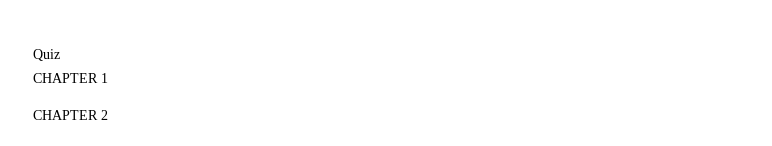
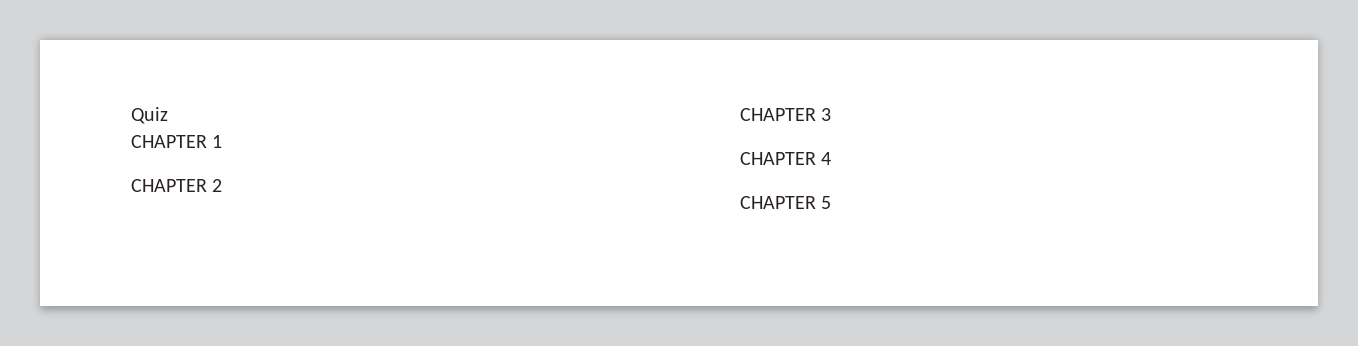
(108, 115) none -> [740,108,832,121] [740,152,832,165] [740,196,832,209] // CHAPTER 3 // CHAPTER 4 // CHAPTER 5

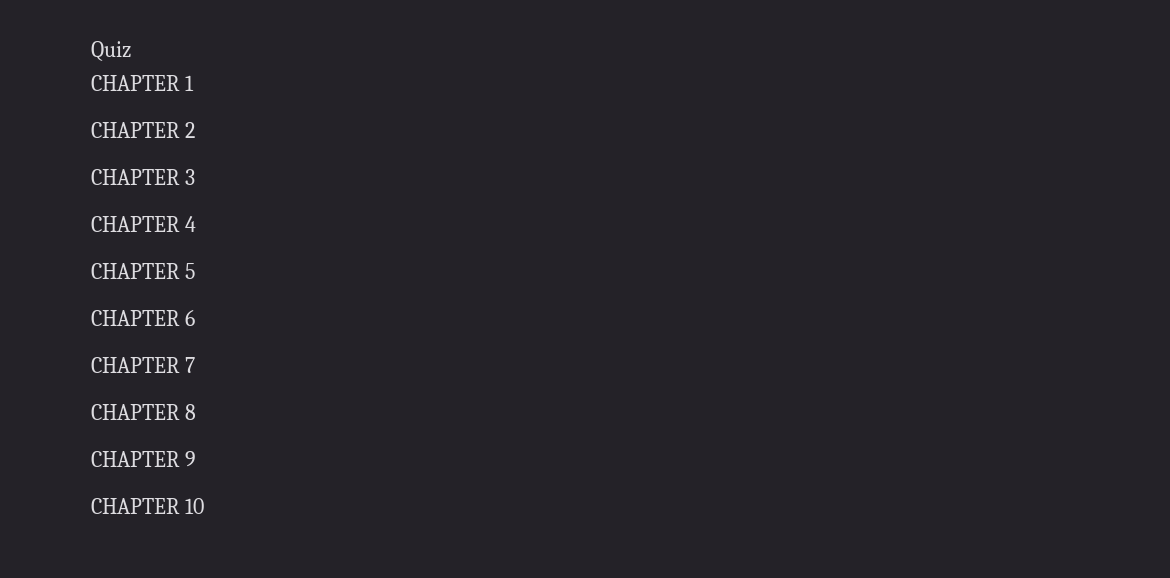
(832, 202) none -> [91,310,195,326] [91,357,195,373] [91,404,196,420] [91,451,196,467] [91,498,204,514] // CHAPTER 6 // CHAPTER 7 // CHAPTER 8 // CHAPTER 9 // CHAPTER 10

